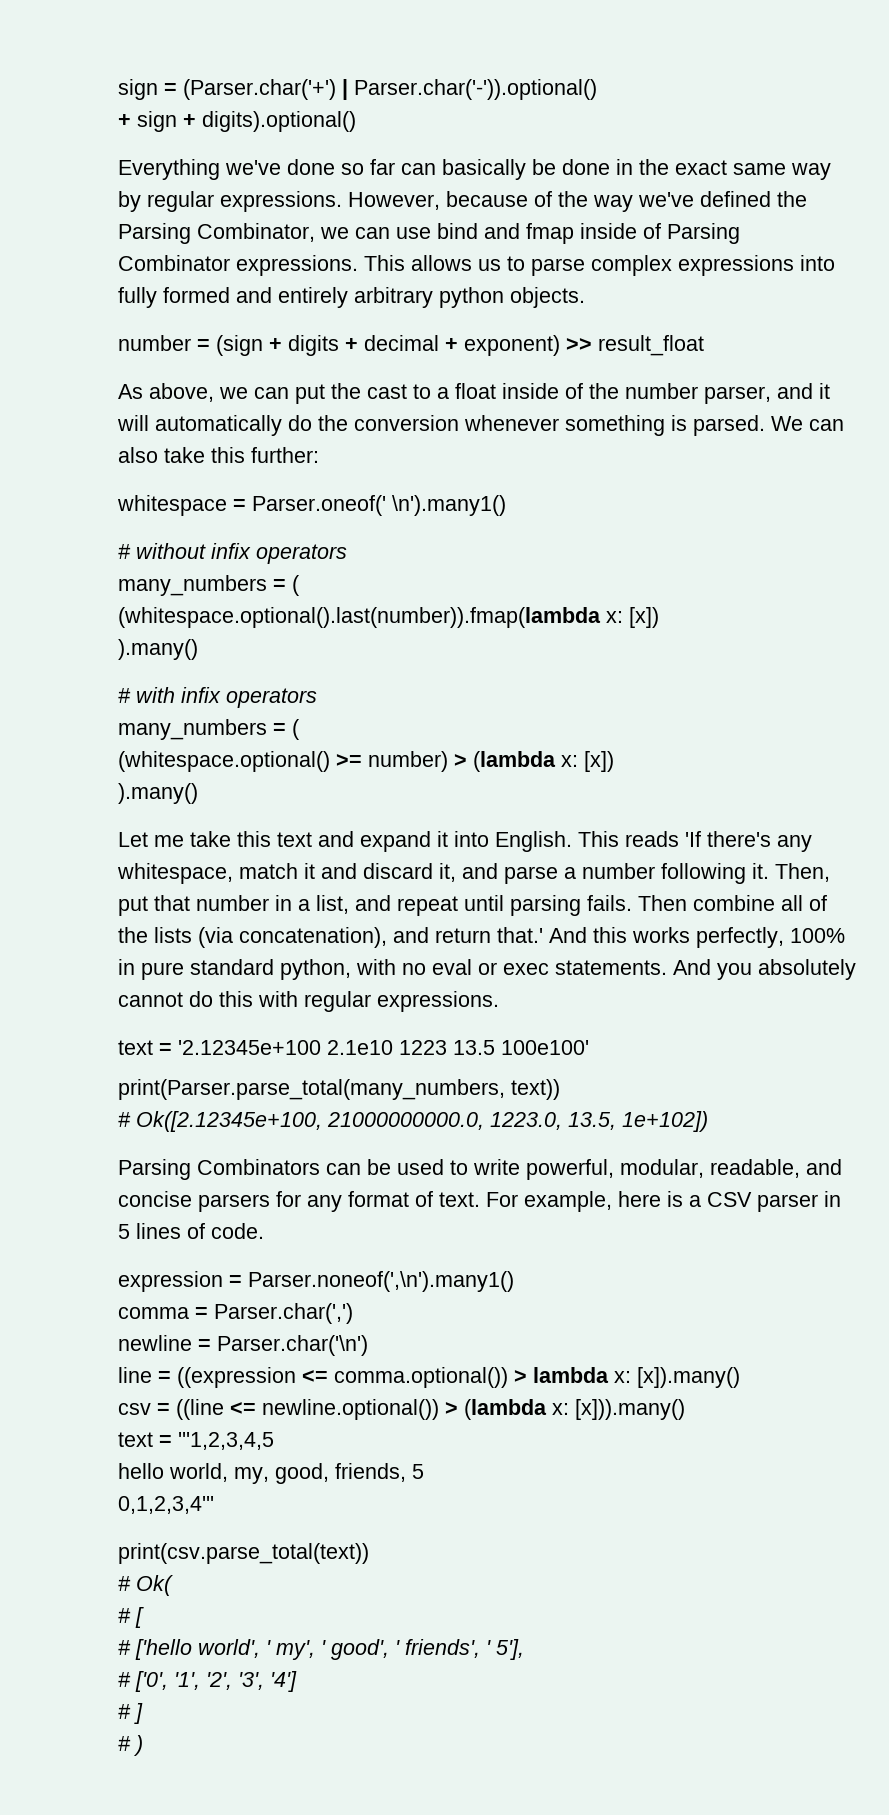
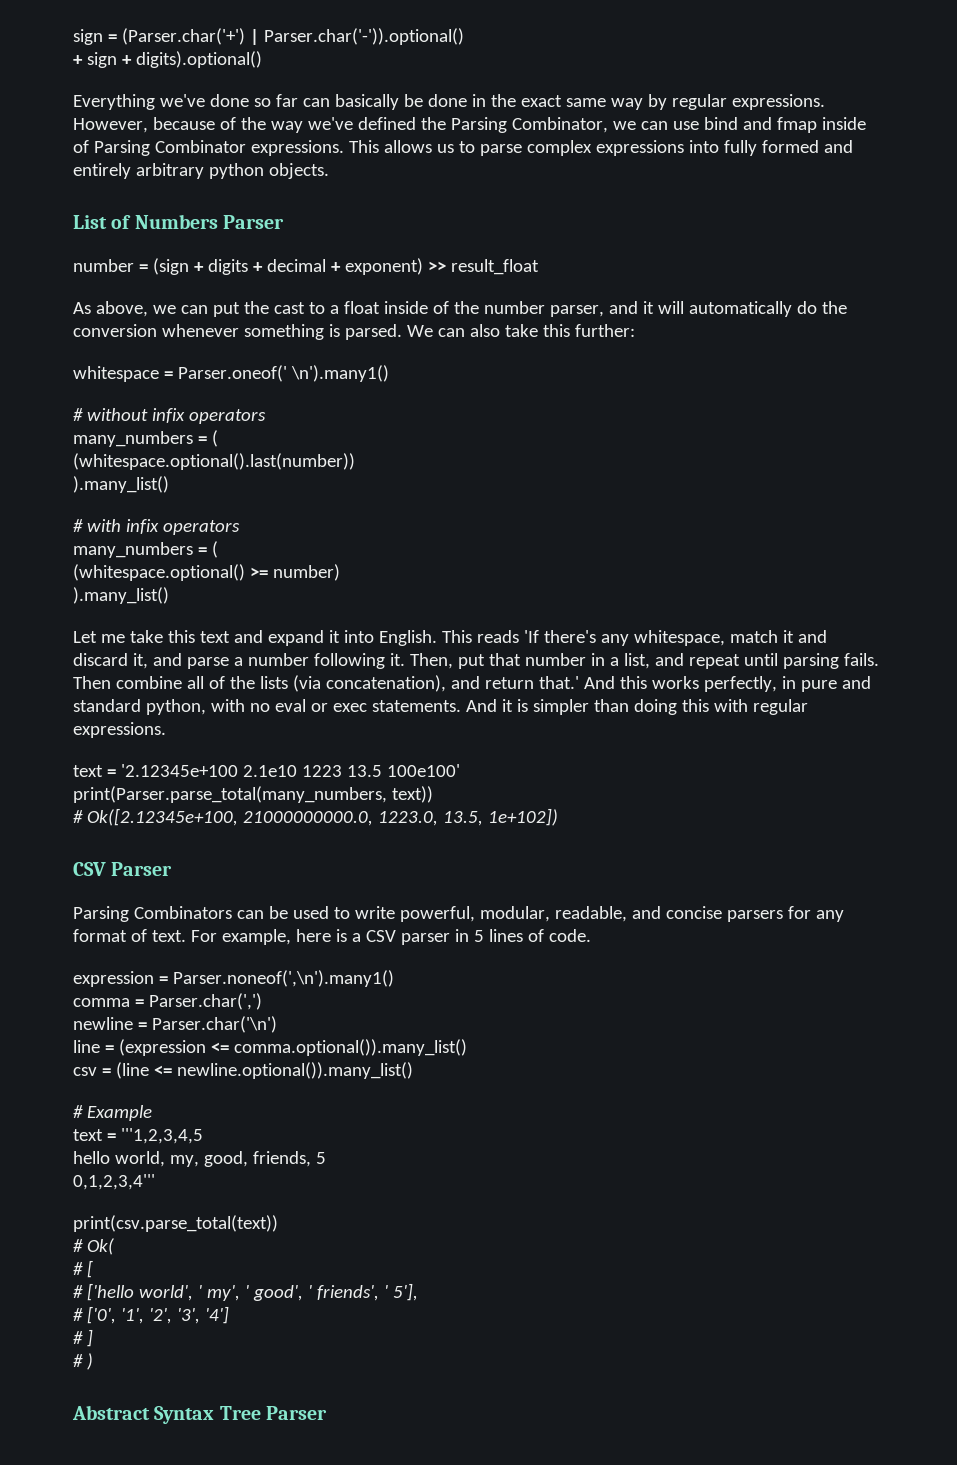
(585, 297) none -> [73,214,285,229] // List of Numbers Parser
[118,607,659,628] [118,639,198,660] (whitespace.optional().last(number)).fmap(lambda x: [x]) // ).many() -> [73,453,355,470] [73,476,169,493] (whitespace.optional().last(number)) // ).many_list()
[454,751,614,772] [118,783,198,804] > (lambda x: [x]) // ).many() -> [73,587,169,604] // ).many_list()
[790,928,845,943] 100% -> (777, 684) none
(184, 971) none -> [841,676,871,689] and
[717,959,856,980] [118,991,213,1007] you absolutely cannot do -> [501,699,677,715] it is simpler than doing
(708, 1121) none -> [73,862,173,876] // CSV Parser
[177,1367,740,1388] [118,1399,685,1420] ((expression <= comma.optional()) > lambda x: [x]).many() // csv = ((line <= newline.optional()) > (lambda x: [x])).many() -> [118,1039,467,1056] [73,1062,413,1079] [73,1105,152,1121] (expression <= comma.optional()).many_list() // csv = (line <= newline.optional()).many_list() // # Example
(143, 1745) none -> [72,1405,328,1424] // Abstract Syntax Tree Parser

